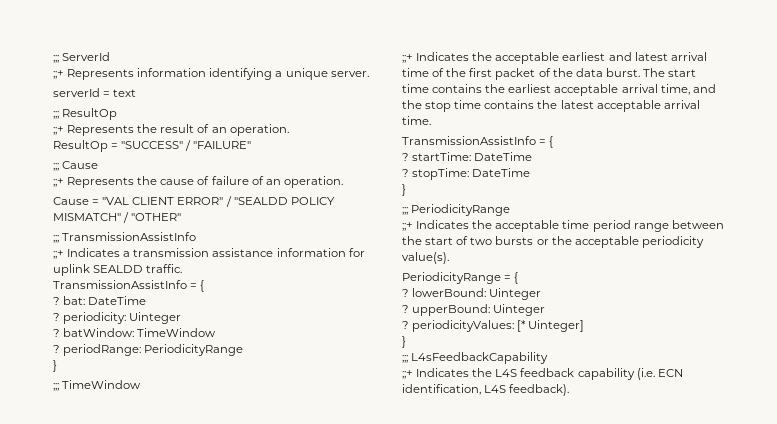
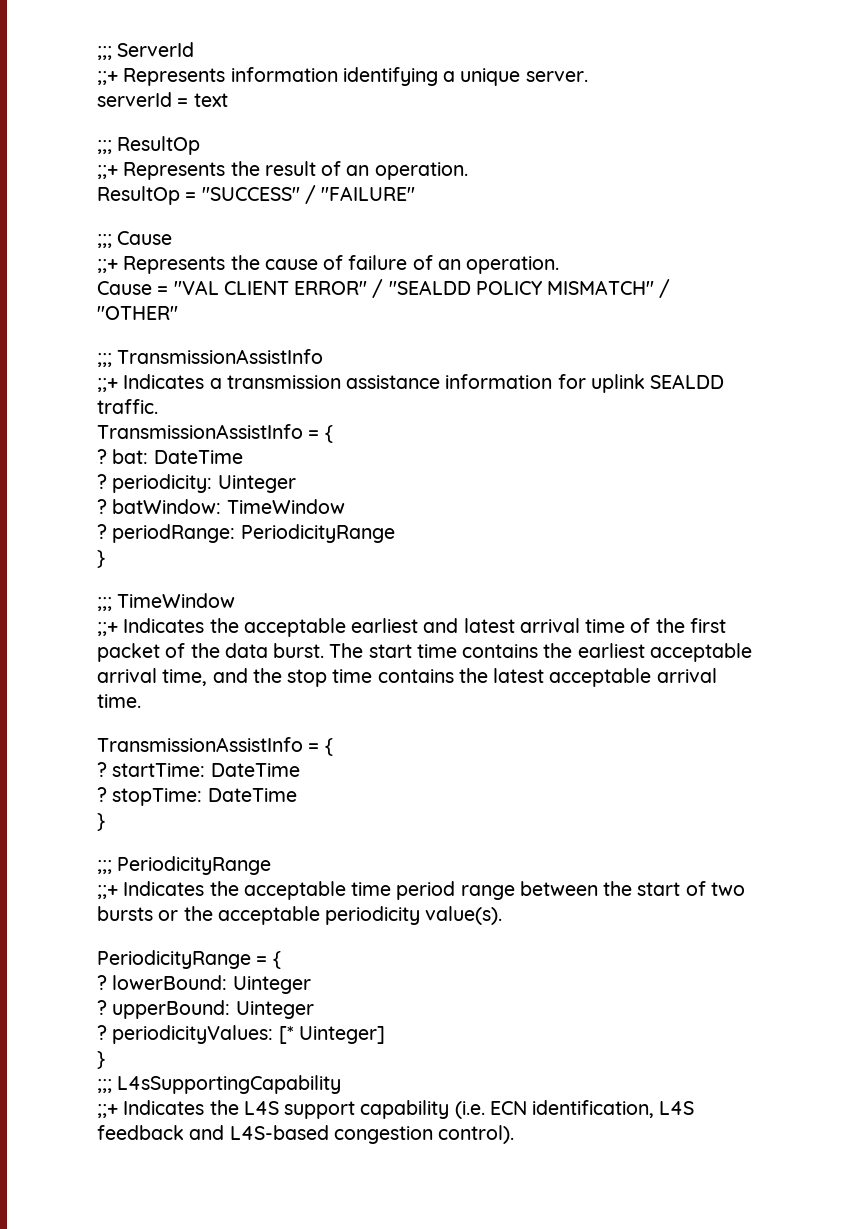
[411,352,549,364] L4sFeedbackCapability -> [117,1075,342,1094] L4sSupportingCapability
[520,368,575,377] feedback -> [284,1101,356,1119] support
[509,384,570,396] feedback). -> [97,1125,515,1144] feedback and L4S-based congestion control).

